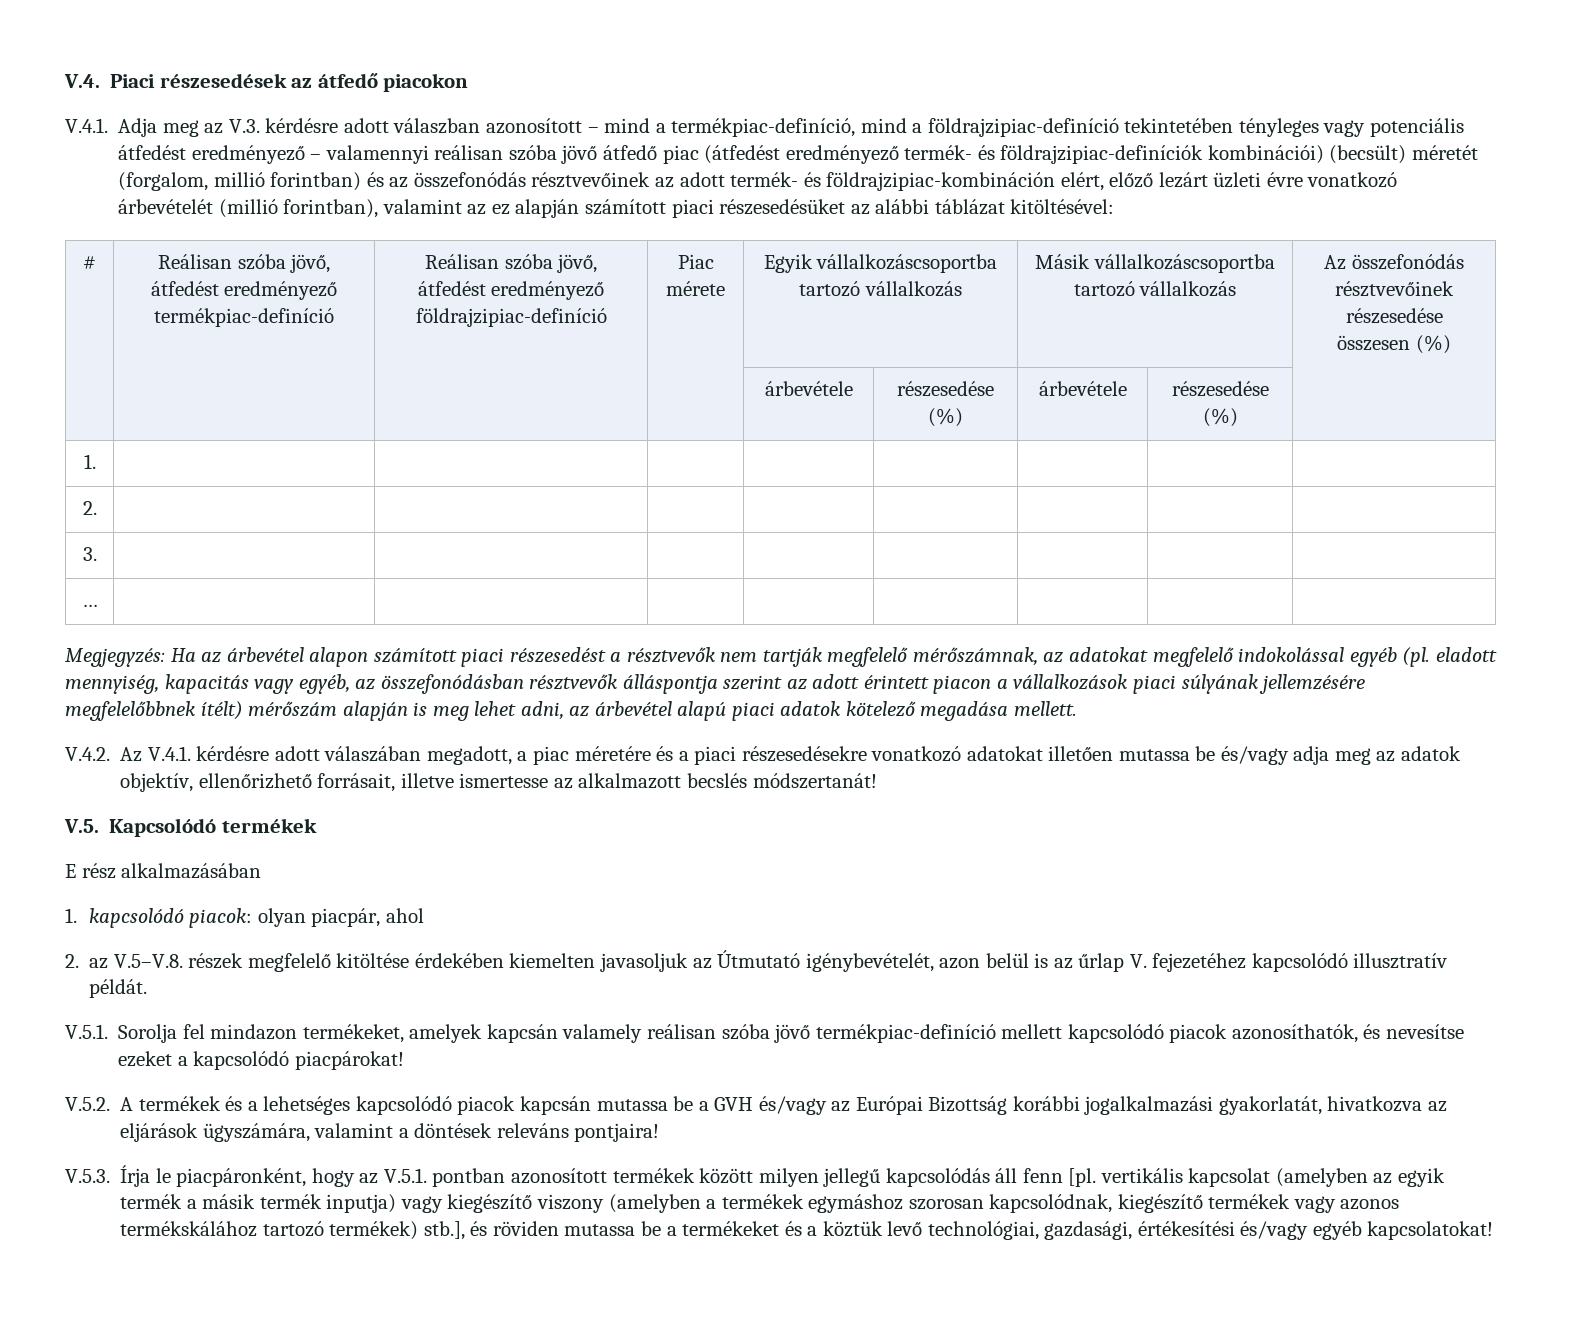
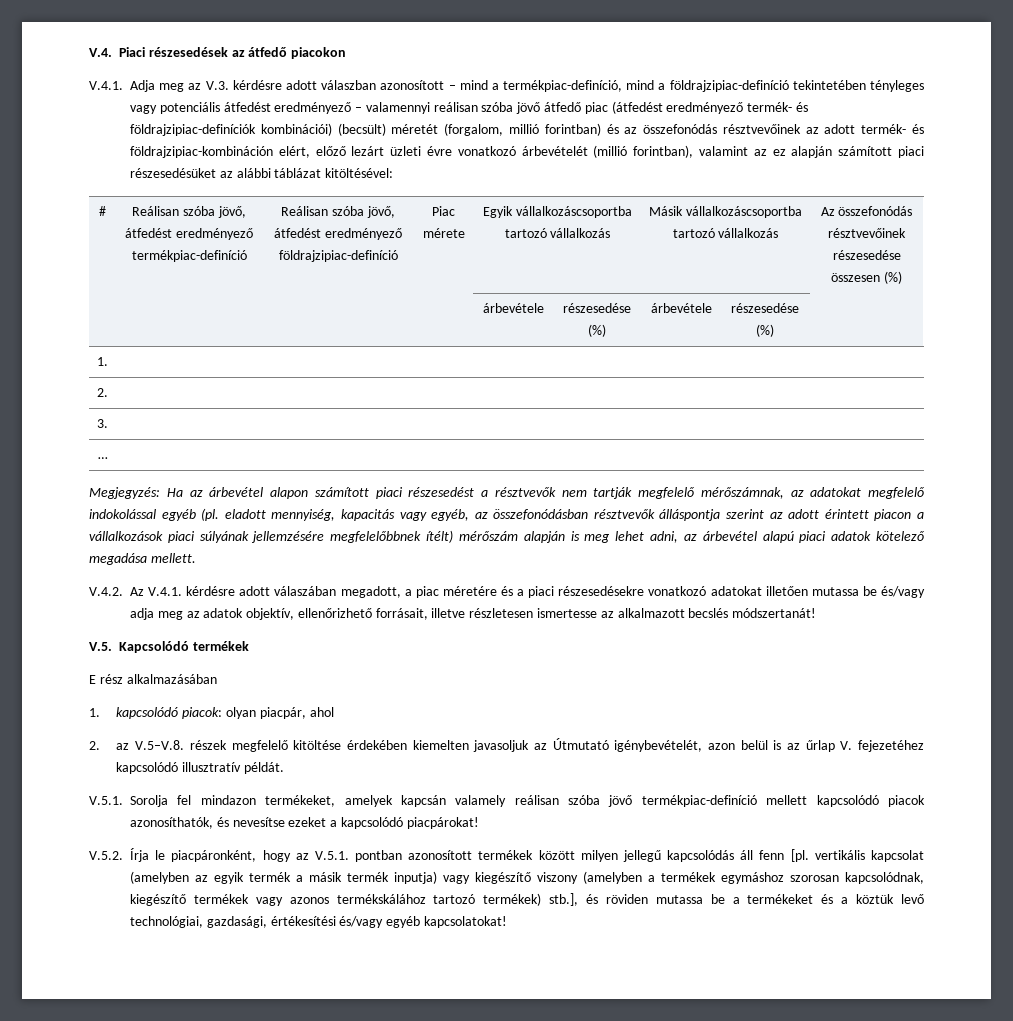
(454, 780) none -> [469,608,534,618] részletesen
[120,1096,1447,1115] [120,1123,660,1142] [65,1169,110,1183] A termékek és a lehetséges kapcsolódó piacok kapcsán mutassa be a GVH és/vagy az Európai Bizottság korábbi jogalkalmazási gyakorlatát, hivatkozva az eljárások ügyszámára, valamint a döntések releváns pontjaira! // V.5.3. -> (123, 855) none

